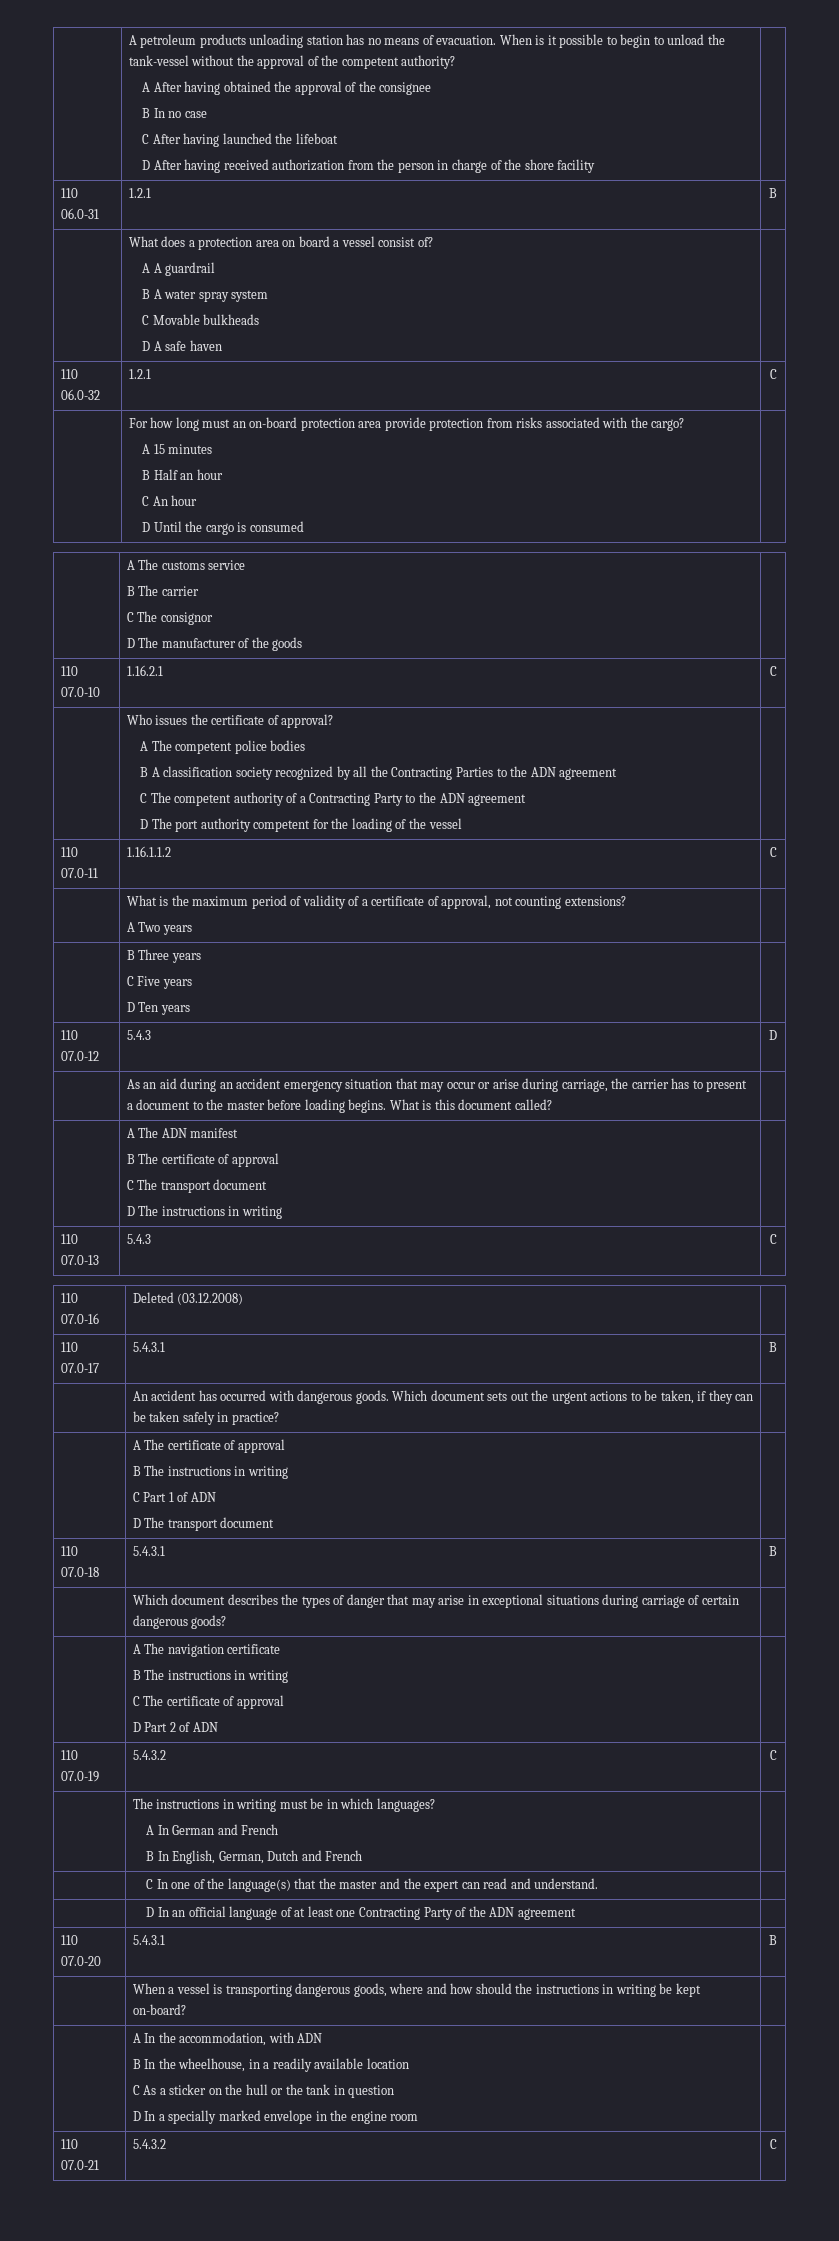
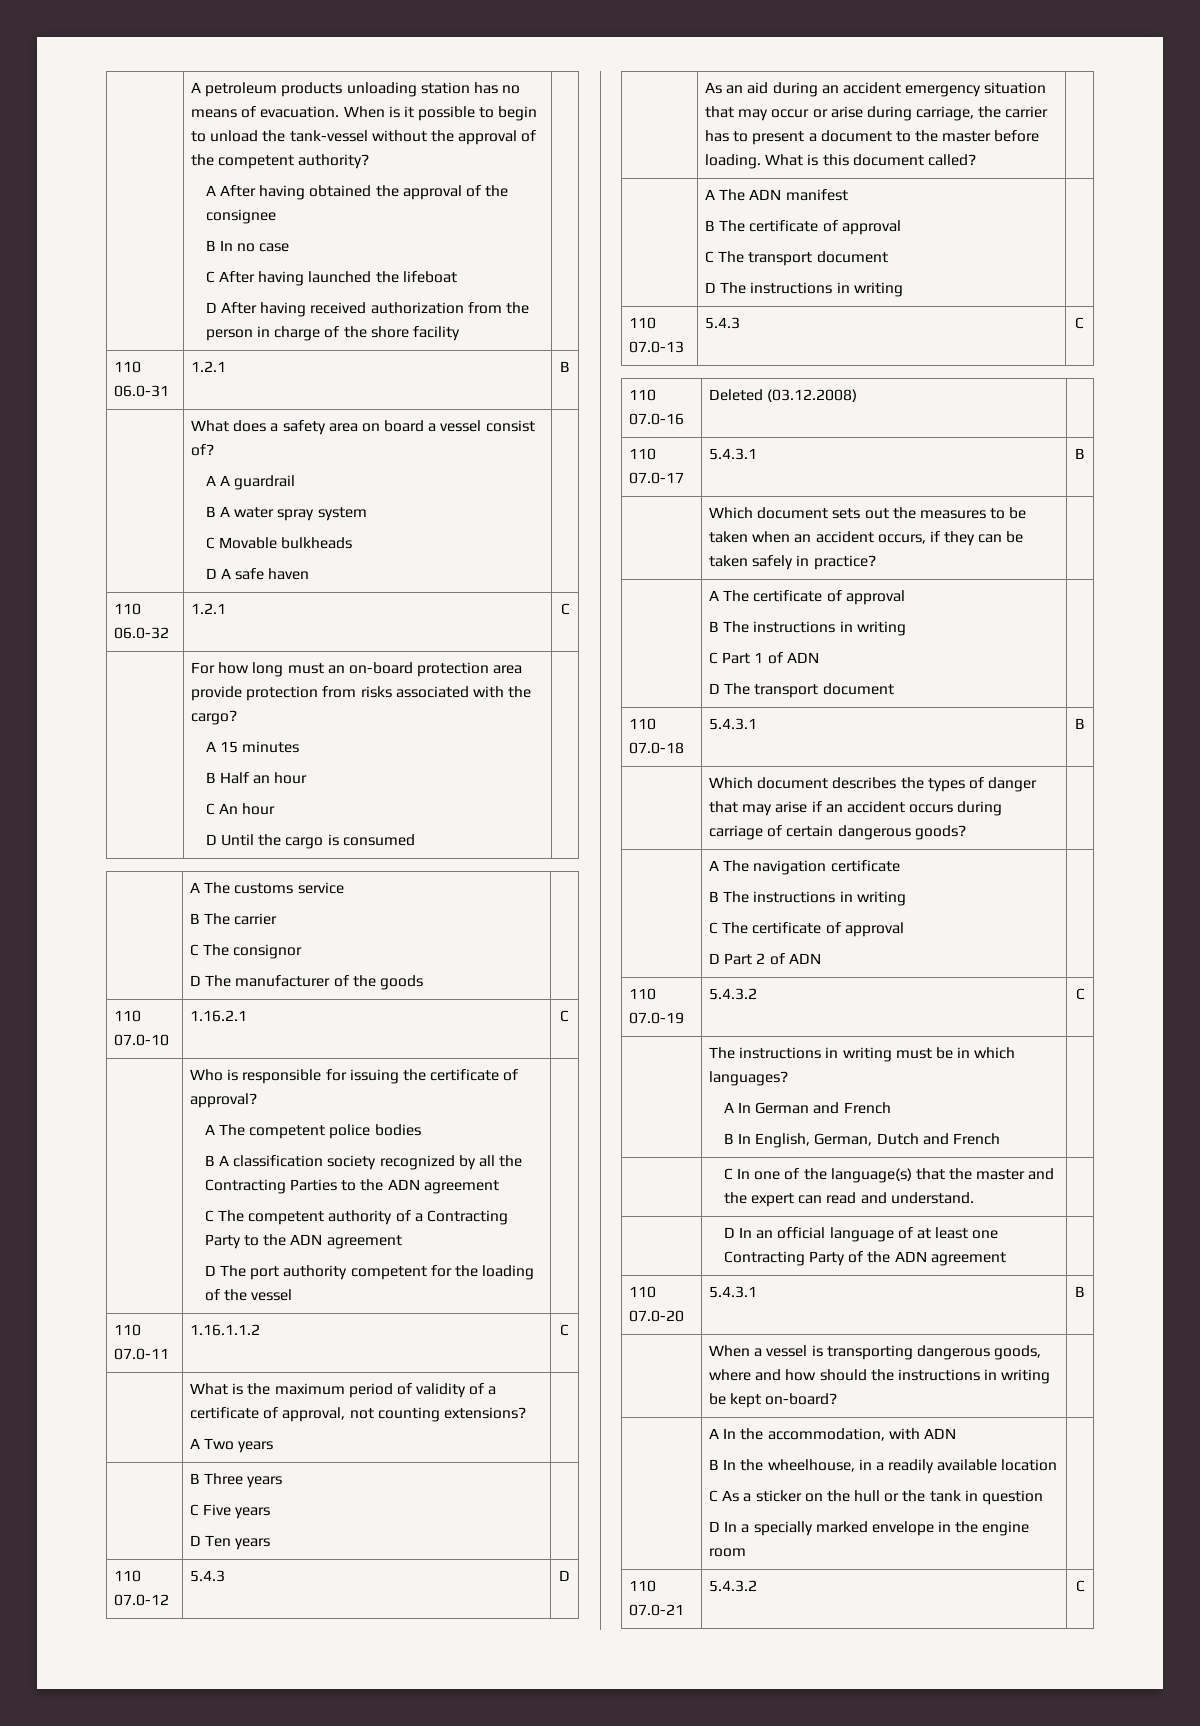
[198,237,253,250] protection -> [282,420,326,435] safety
[155,715,188,725] issues -> [227,1069,399,1084] is responsible for issuing
[304,1099,387,1113] loading begins. -> [704,154,761,169] loading.
[132,1390,389,1404] An accident has occurred with dangerous goods. -> (1085, 453) none
[551,1390,694,1404] urgent actions to be taken, -> [919,507,1027,519] [708,531,926,544] measures to be taken when an accident occurs,
[467,1594,599,1608] in exceptional situations -> [811,801,954,813] if an accident occurs

